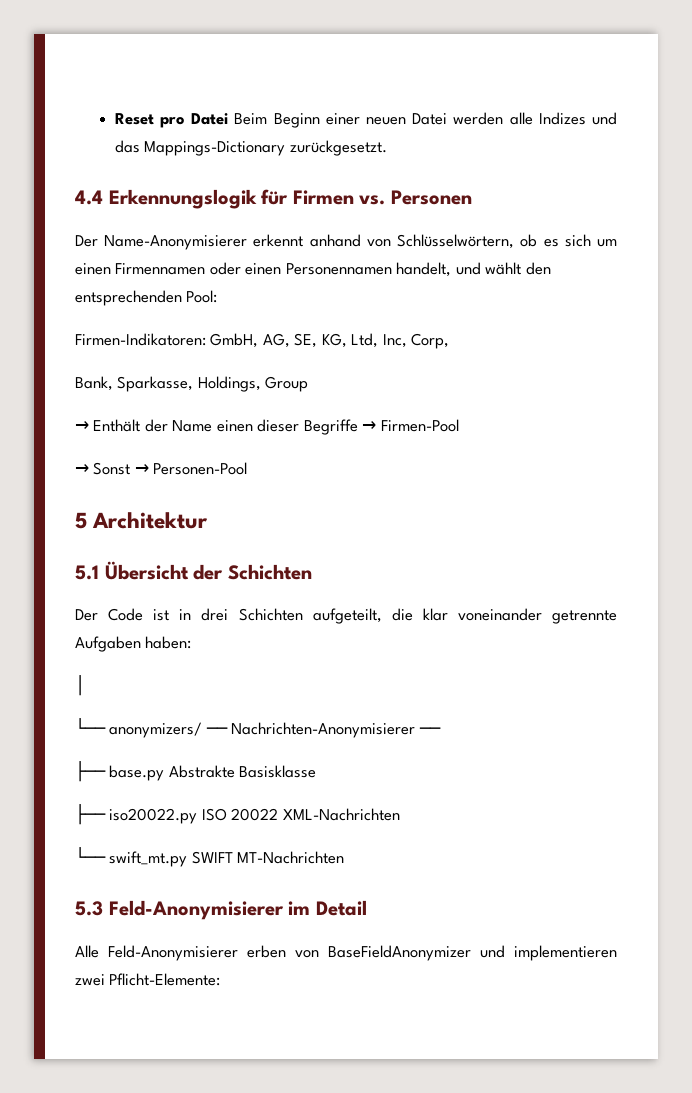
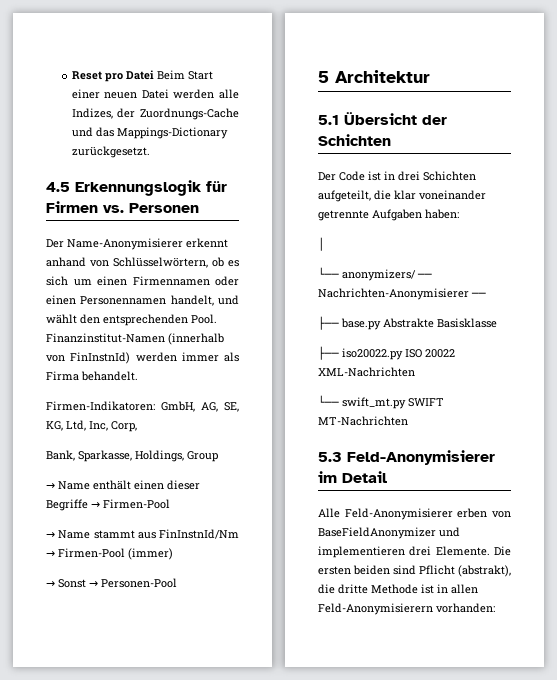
[273,113,320,128] Beginn -> [187,71,213,80] Start
[538,112,586,125] Indizes -> [71,108,239,120] Indizes, der Zuordnungs-Cache
[75,190,103,205] 4.4 -> [46,182,70,192] 4.5
[186,290,218,303] Pool: -> [191,314,217,324] [46,333,224,345] [46,352,239,364] [46,371,138,381] Pool. Finanzinstitut-Namen (innerhalb von FinInstnId) werden immer als Firma behandelt.
[93,419,213,432] Enthält der Name -> [58,480,131,490] Name enthält
(459, 425) none -> [46,529,239,539] [46,548,173,560] // → Name stammt aus FinInstnId/Nm → Firmen-Pool (immer)
[75,973,221,986] zwei Pflicht-Elemente: -> [409,546,511,556] [318,565,511,577] [318,584,478,594] [318,603,495,615] drei Elemente. Die ersten beiden sind Pflicht (abstrakt), die dritte Methode ist in allen Feld-Anonymisierern vorhanden:

